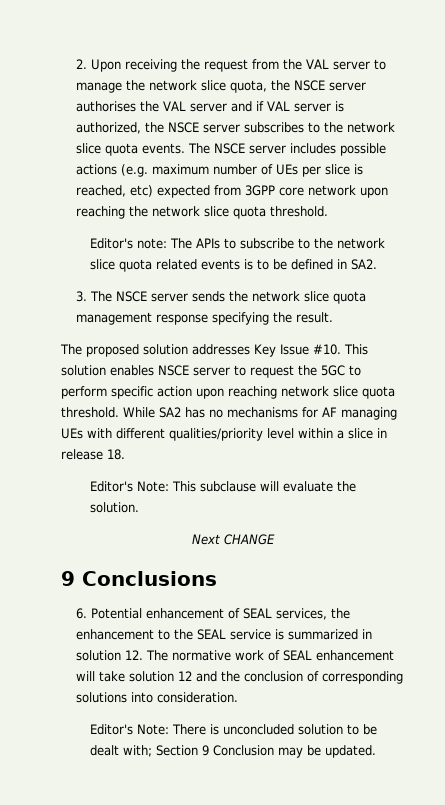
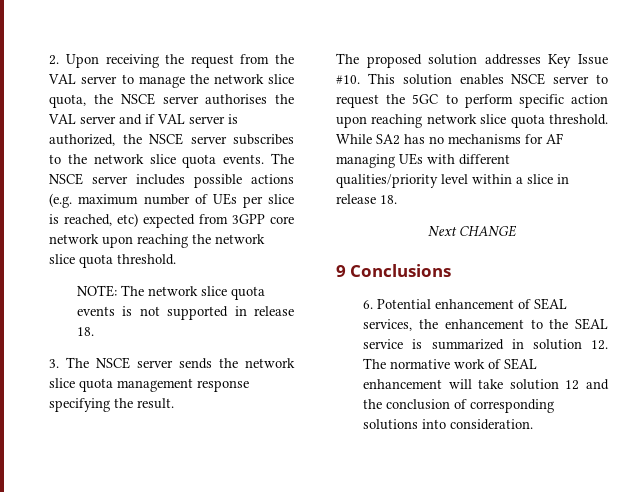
[90,238,386,249] [90,259,198,272] Editor's note: The APIs to subscribe to the network slice quota related -> [76,285,265,300] NOTE: The network slice quota
[257,259,378,270] to be defined in SA2. -> [139,306,294,320] [76,327,94,336] not supported in release 18.
[90,481,357,492] [90,502,140,513] // Editor's Note: This subclause will evaluate the solution. -> (397, 199) none
[90,724,378,735] [90,745,377,758] // Editor's Note: There is unconcluded solution to be dealt with; Section 9 Conclusion may be updated. -> (534, 424) none

